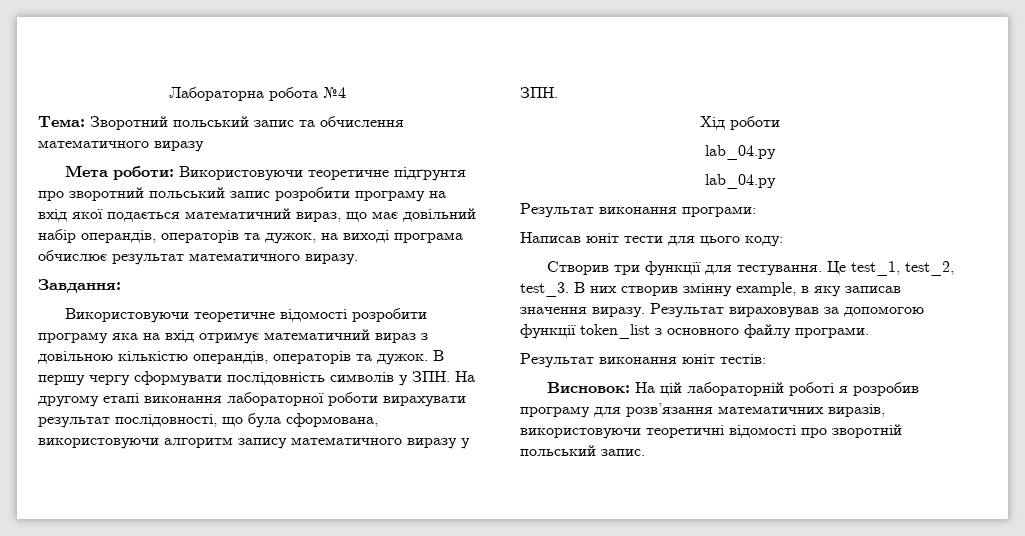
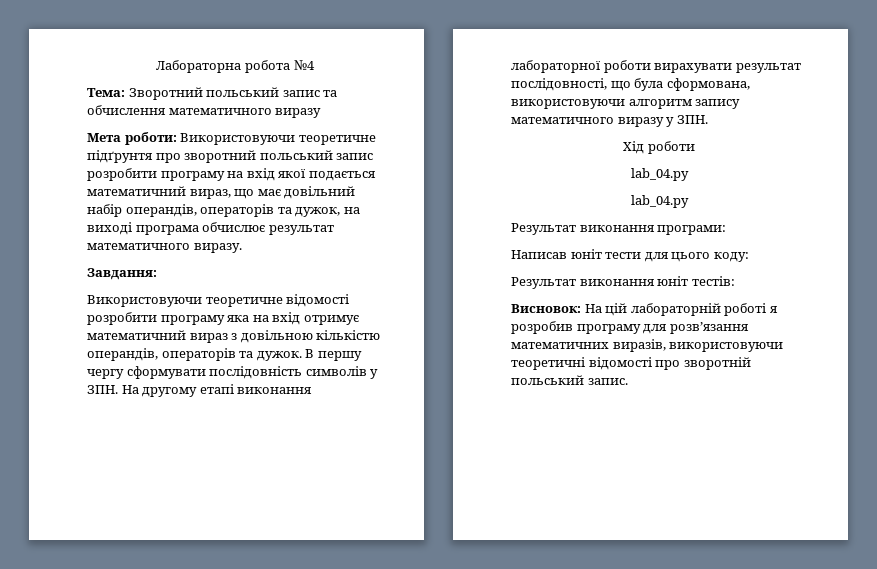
[547,261,955,276] [520,282,901,297] [520,303,924,318] [520,324,869,339] // Створив три функції для тестування. Це test_1, test_2, test_3. В них створив змінну example, в яку записав значення виразу. Результат вираховував за допомогою функції token_list з основного файлу програми. -> (749, 257) none

